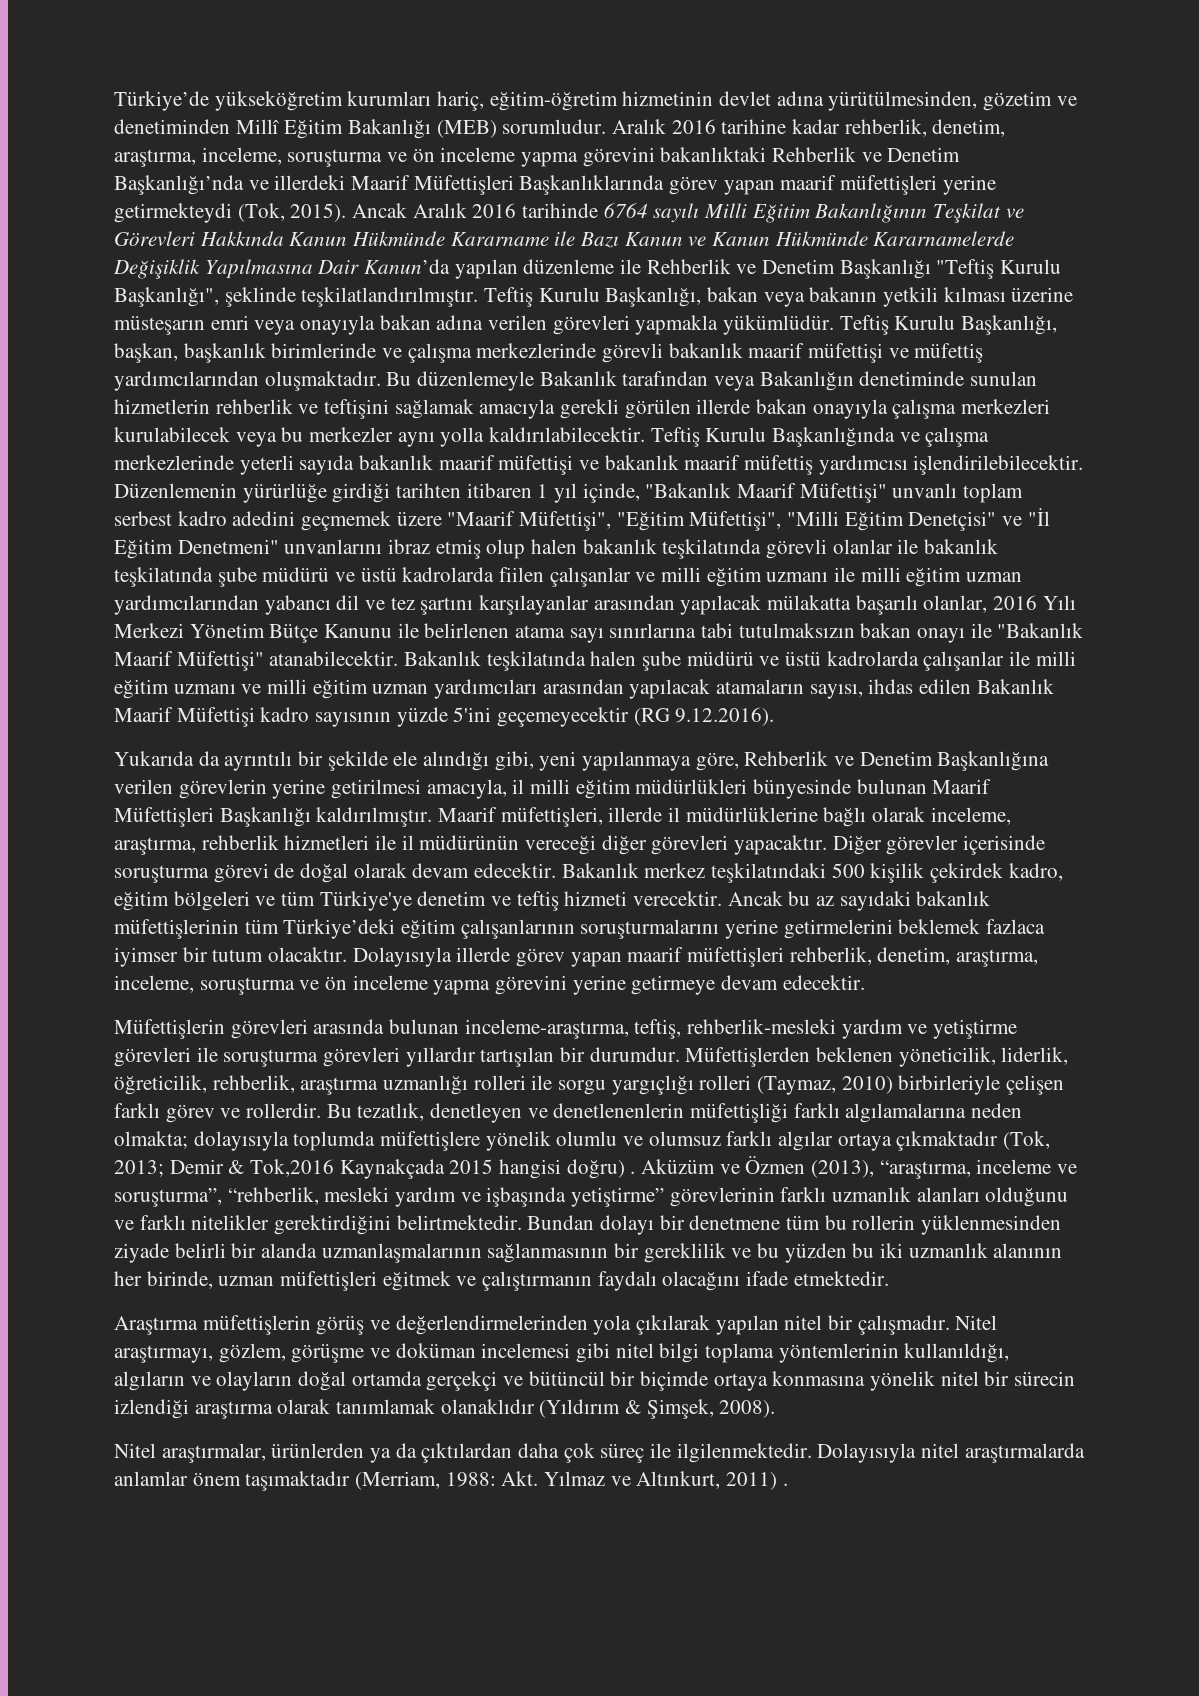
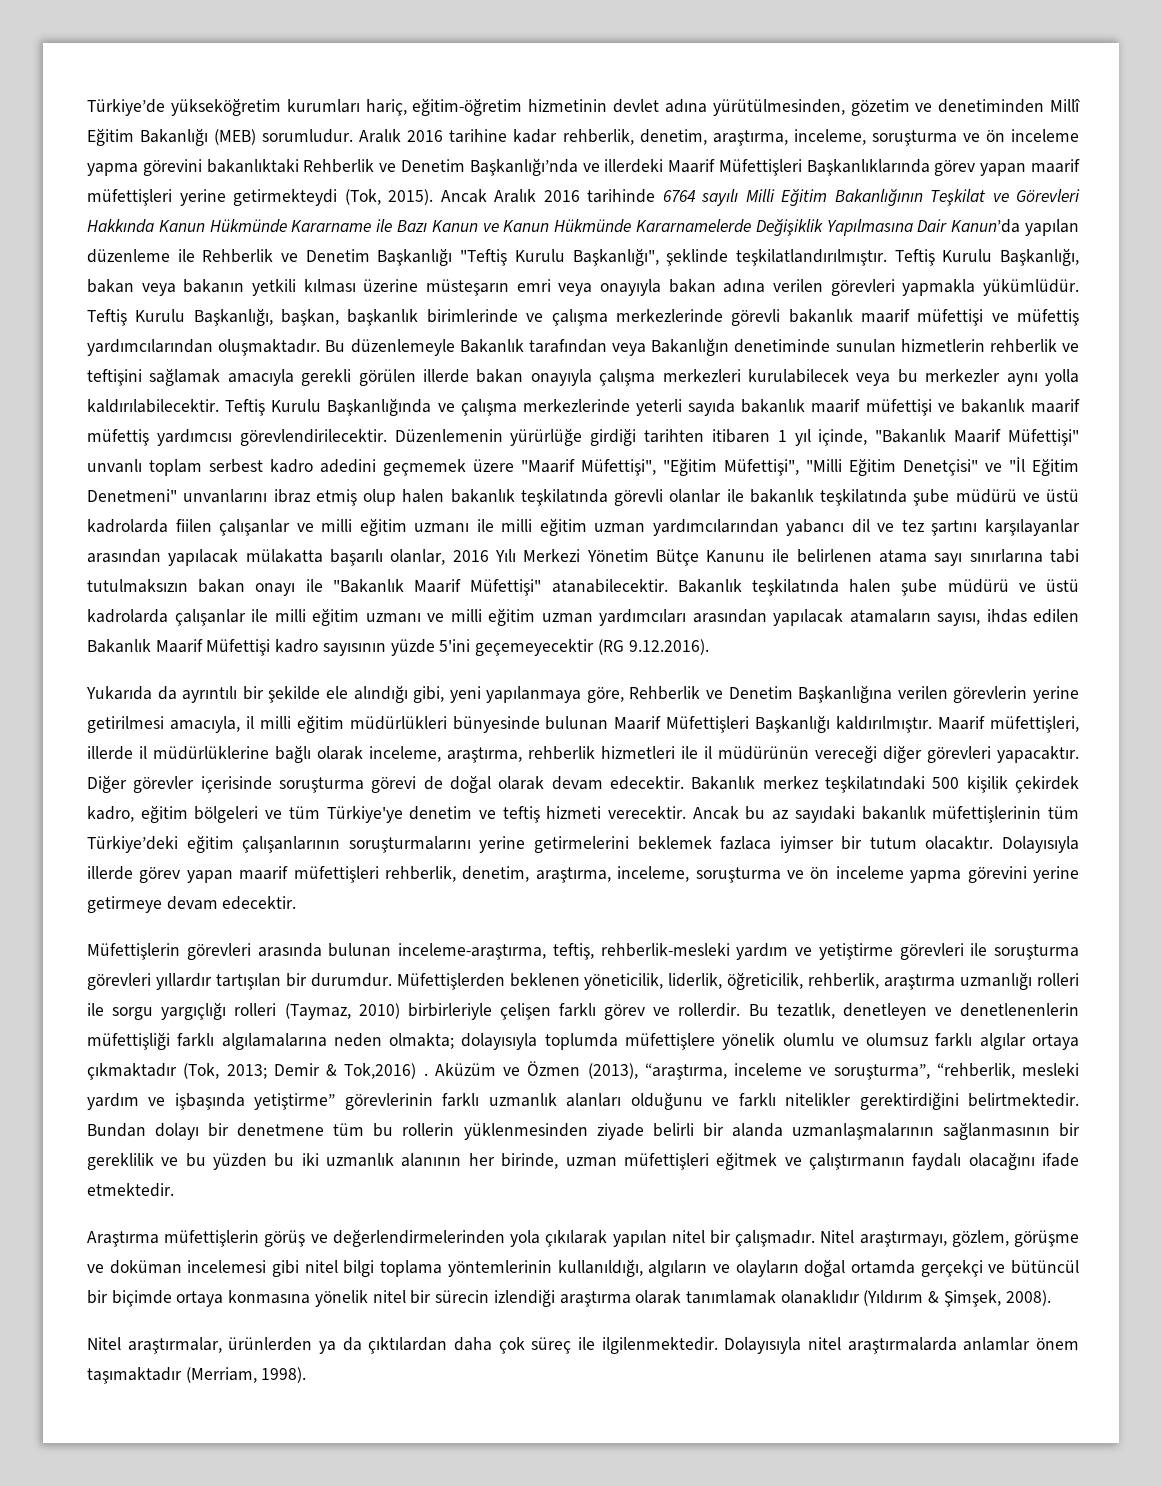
[913,455,1084,475] işlendirilebilecektir. -> [239,429,387,446] görevlendirilecektir.
[250,1159,625,1179] Tok,2016 Kaynakçada 2015 hangisi doğru) -> [344,1063,417,1079] Tok,2016)
[445,1471,788,1490] 1988: Akt. Yılmaz ve Altınkurt, 2011) . -> [261,1367,307,1383] 1998).

